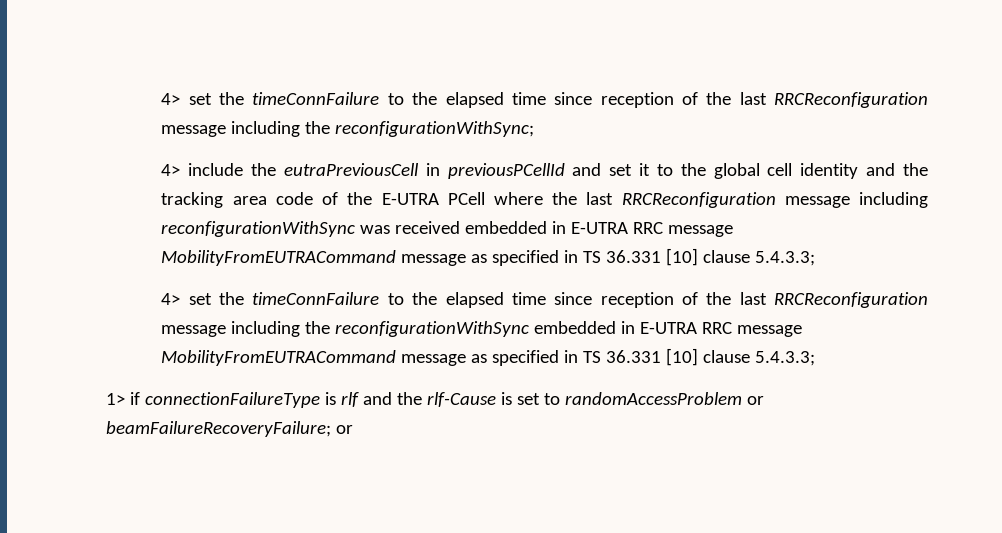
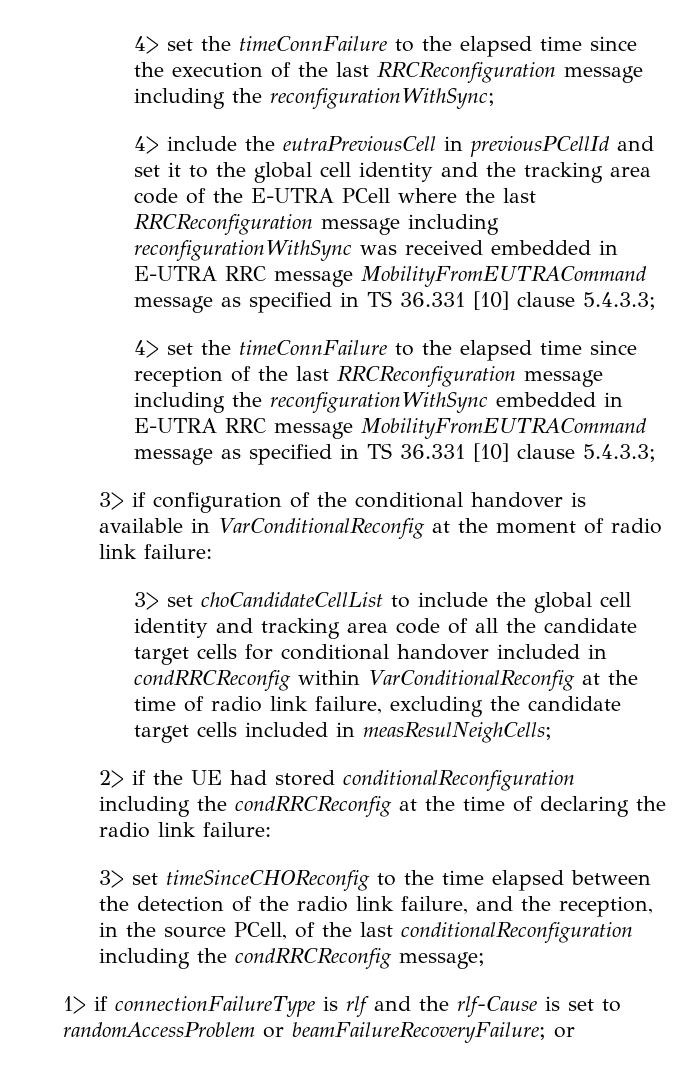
[161,92,674,108] 4> set the timeConnFailure to the elapsed time since reception -> [134,36,638,57] [134,62,264,78] 4> set the timeConnFailure to the elapsed time since the execution
(816, 358) none -> [98,492,586,513] [98,518,662,539] [98,544,212,559] [134,592,632,613] [134,618,638,639] [134,644,608,665] [134,670,639,691] [134,696,622,717] [134,722,553,743] [98,770,575,791] [98,796,666,817] [98,822,271,838] [98,870,651,891] [98,896,653,917] [98,922,633,943] [98,948,485,969] // 3> if configuration of the conditional handover is available in VarConditionalReconfig at the moment of radio link failure: // 3> set choCandidateCellList to include the global cell identity and tracking area code of all the candidate target cells for conditional handover included in condRRCReconfig within VarConditionalReconfig at the time of radio link failure, excluding the candidate target cells included in measResulNeighCells; // 2> if the UE had stored conditionalReconfiguration including the condRRCReconfig at the time of declaring the radio link failure: // 3> set timeSinceCHOReconfig to the time elapsed between the detection of the radio link failure, and the reception, in the source PCell, of the last conditionalReconfiguration including the condRRCReconfig message;

